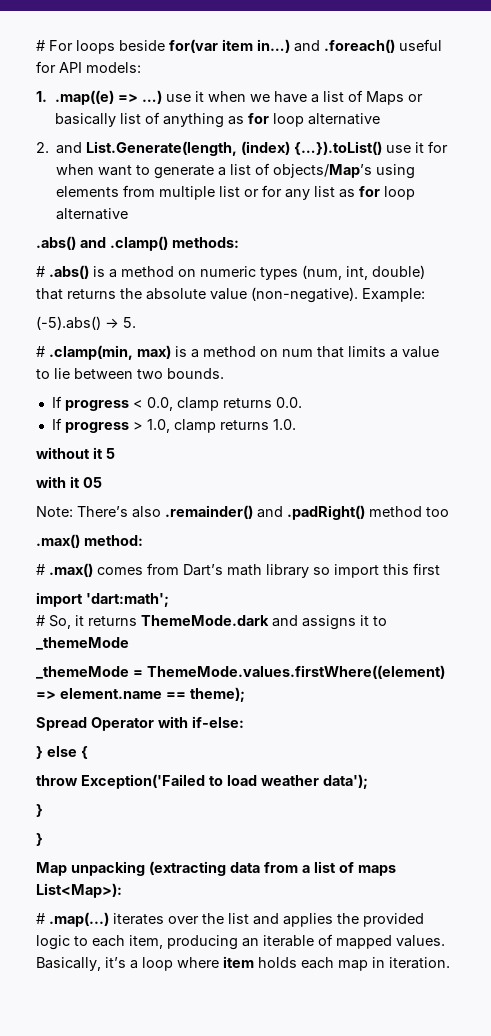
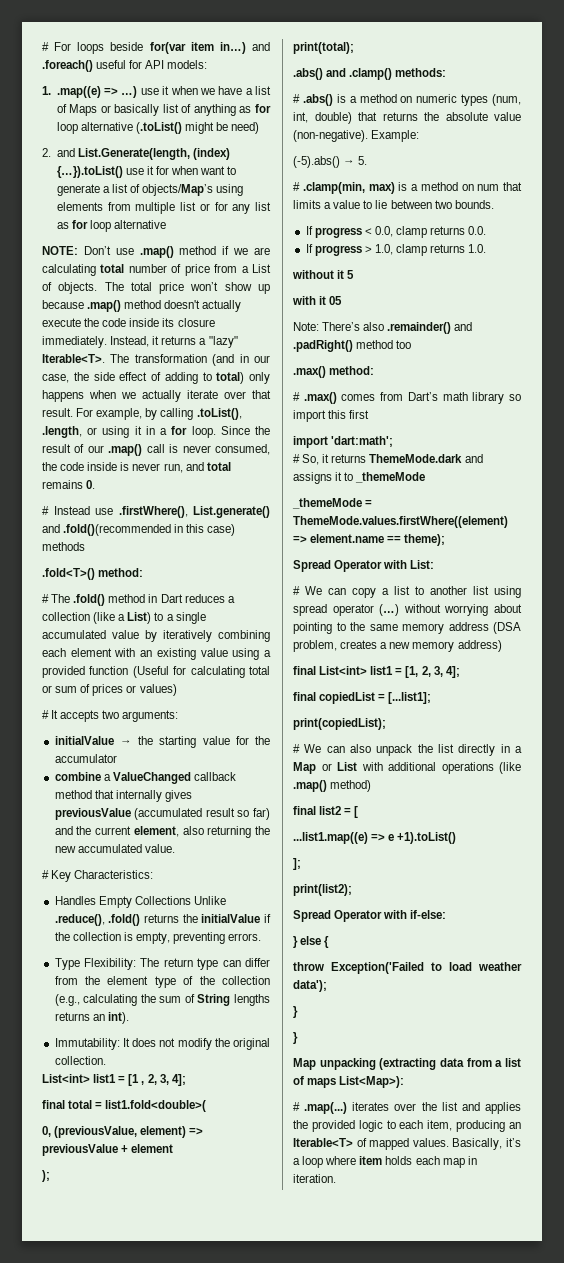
(380, 119) none -> [135,122,260,134] (.toList() might be need)
(129, 214) none -> [42,246,270,258] [42,264,271,276] [42,282,270,294] [42,300,242,312] [42,318,215,327] [42,336,238,348] [42,354,270,366] [42,372,270,384] [42,390,271,402] [42,408,242,420] [42,426,270,438] [42,444,270,456] [42,462,231,473] [42,480,96,489] [42,506,270,518] [42,524,236,536] [42,542,85,551] [42,568,144,580] [42,594,235,606] [42,612,206,624] [42,630,270,642] [42,648,271,660] [42,666,270,678] [42,684,177,696] [42,710,179,722] [54,736,270,748] [54,754,117,763] [54,772,236,784] [54,790,192,802] [54,808,270,820] [54,826,270,838] [54,844,175,853] [42,870,154,882] [54,896,226,908] [54,914,271,926] [54,932,262,944] [54,958,270,970] [54,976,270,988] [54,994,270,1006] [54,1012,129,1024] [54,1038,270,1050] [54,1056,106,1065] [42,1074,186,1086] [42,1100,207,1112] [42,1126,204,1138] [42,1144,174,1156] [42,1170,50,1182] [293,42,354,54] // NOTE: Don’t use .map() method if we are calculating total number of price from a List of objects. The total price won’t show up because .map() method doesn't actually execute the code inside its closure immediately. Instead, it returns a "lazy" Iterable<T>. The transformation (and in our case, the side effect of adding to total) only happens when we actually iterate over that result. For example, by calling .toList(), .length, or using it in a for loop. Since the result of our .map() call is never consumed, the code inside is never run, and total remains 0. // # Instead use .firstWhere(), List.generate() and .fold()(recommended in this case) methods // .fold<T>() method: // # The .fold() method in Dart reduces a collection (like a List) to a single accumulated value by iteratively combining each element with an existing value using a provided function (Useful for calculating total or sum of prices or values) // # It accepts two arguments: // initialValue → the starting value for the accumulator // combine a ValueChanged callback method that internally gives previousValue (accumulated result so far) and the current element, also returning the new accumulated value. // # Key Characteristics: // Handles Empty Collections Unlike .reduce(), .fold() returns the initialValue if the collection is empty, preventing errors. // Type Flexibility: The return type can differ from the element type of the collection (e.g., calculating the sum of String lengths returns an int). // Immutability: It does not modify the original collection. // List<int> list1 = [1 , 2, 3, 4]; // final total = list1.fold<double>( // 0, (previousValue, element) => previousValue + element // ); // print(total);
(245, 694) none -> [293,560,435,572] [293,586,521,598] [293,604,522,616] [293,622,521,634] [293,640,502,652] [293,666,460,678] [293,692,432,704] [293,718,386,730] [293,744,522,756] [293,762,521,774] [293,780,372,792] [293,806,359,818] [293,832,457,844] [293,858,301,870] [293,884,352,896] // Spread Operator with List: // # We can copy a list to another list using spread operator (…) without worrying about pointing to the same memory address (DSA problem, creates a new memory address) // final List<int> list1 = [1, 2, 3, 4]; // final copiedList = [...list1]; // print(copiedList); // # We can also unpack the list directly in a Map or List with additional operations (like .map() method) // final list2 = [ // ...list1.map((e) => e +1).toList() // ]; // print(list2);
[263,935,314,947] iterable -> [293,1138,353,1147] Iterable<T>

